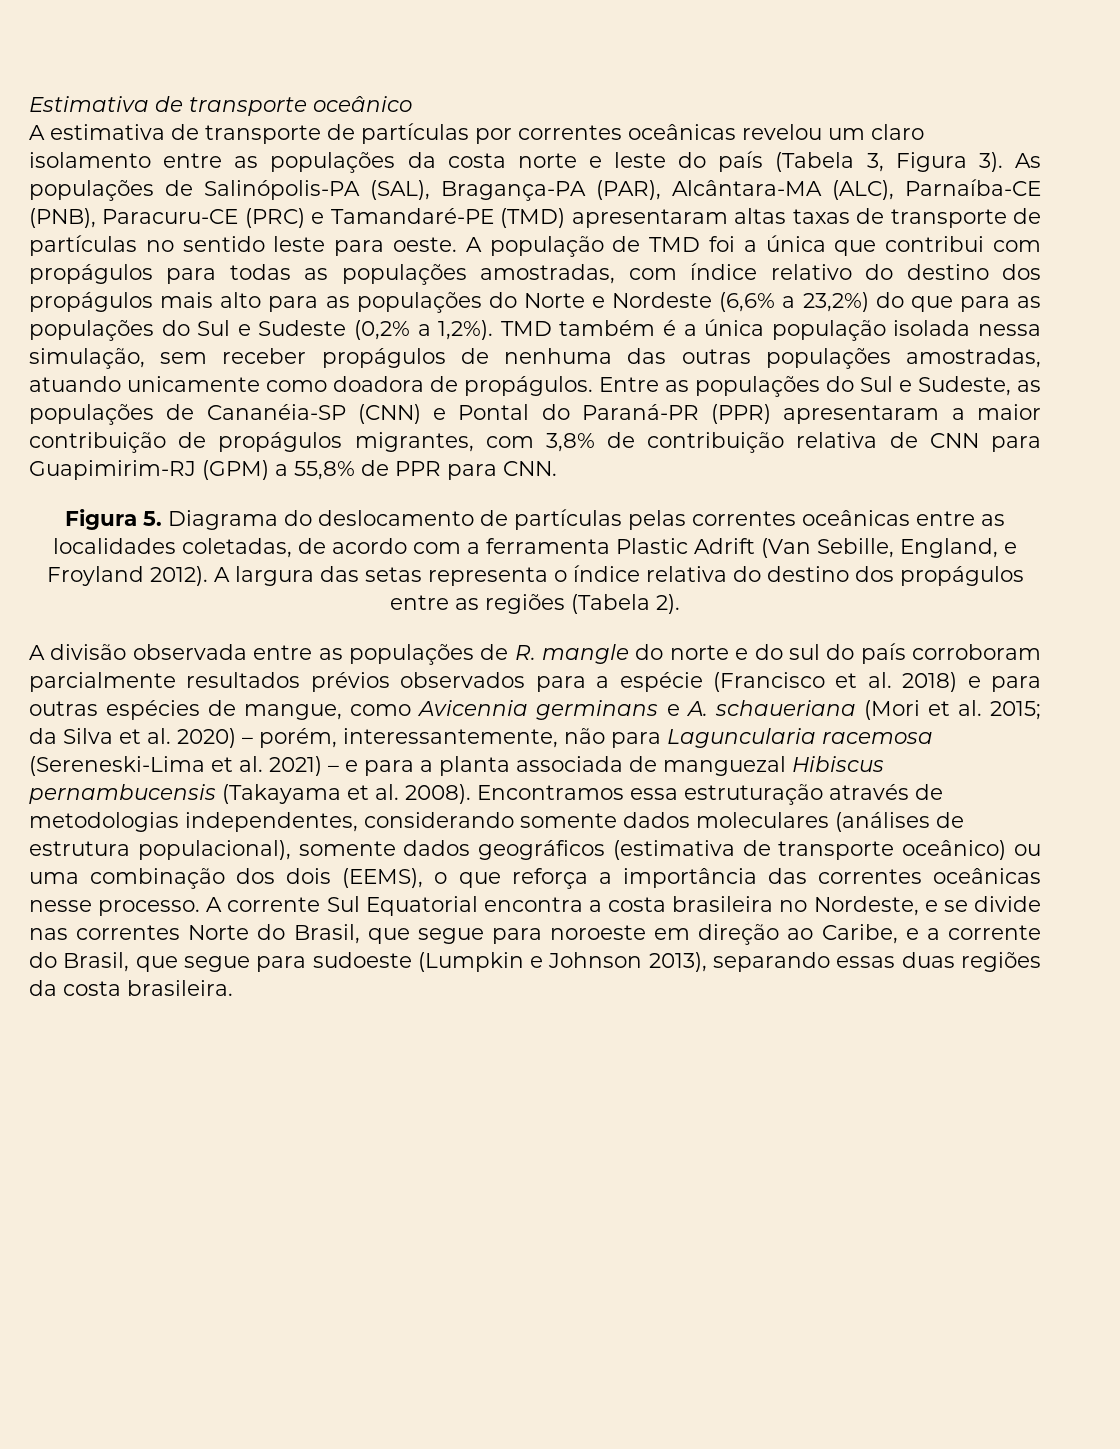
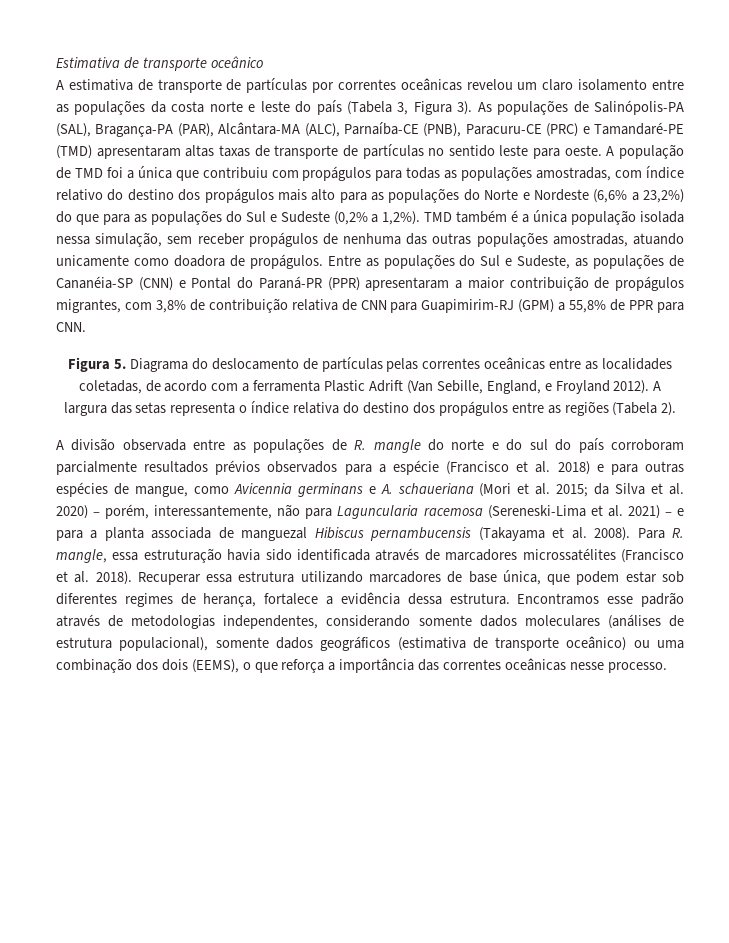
[885,236,985,252] contribui -> [202,167,268,179] contribuiu
[477,784,823,805] Encontramos essa estruturação -> [637,528,684,539] [56,548,684,563] [56,570,685,585] [56,592,684,607] Para R. mangle, essa estruturação havia sido identificada através de marcadores microssatélites (Francisco et al. 2018). Recuperar essa estrutura utilizando marcadores de base única, que podem estar sob diferentes regimes de herança, fortalece a evidência dessa estrutura. Encontramos esse padrão
[206,896,1041,916] [29,924,1041,945] [29,952,1041,972] [29,980,233,996] A corrente Sul Equatorial encontra a costa brasileira no Nordeste, e se divide nas correntes Norte do Brasil, que segue para noroeste em direção ao Caribe, e a corrente do Brasil, que segue para sudoeste (Lumpkin e Johnson 2013), separando essas duas regiões da costa brasileira. -> (667, 667) none

